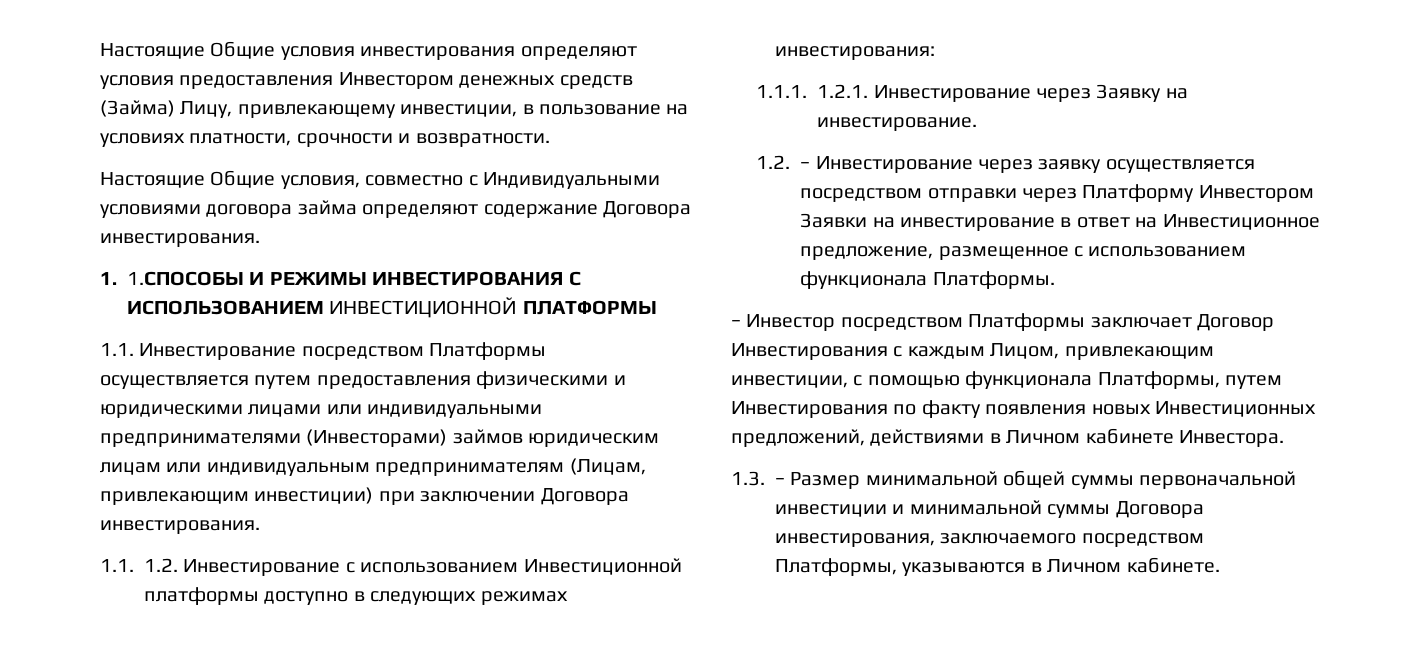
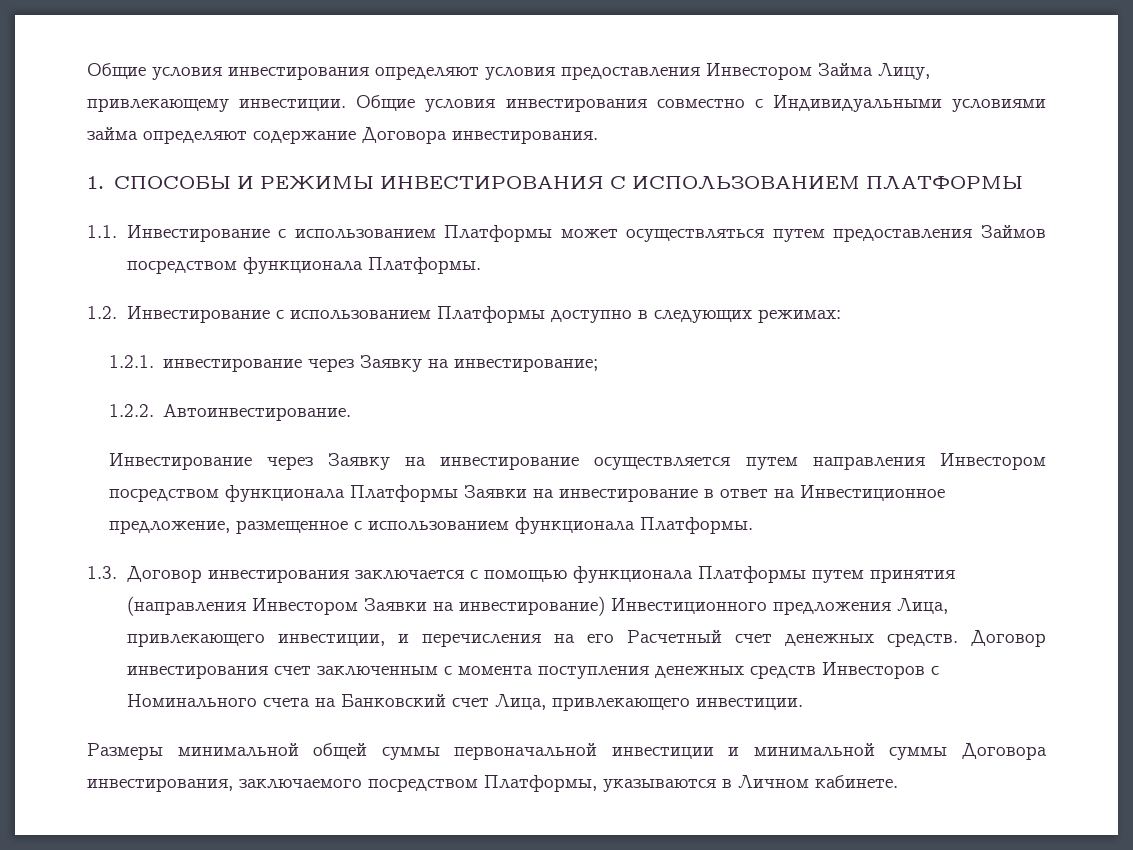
[100,43,205,59] Настоящие -> (87, 71) none
[459,75,633,89] [100,100,689,118] [100,133,550,147] [100,170,360,189] денежных средств (Займа) Лицу, привлекающему инвестиции, в пользование на условиях платности, срочности и возвратности. // Настоящие Общие условия, -> [818,63,930,80] [87,95,647,112] Займа Лицу, привлекающему инвестиции. Общие условия инвестирования
[206,204,293,218] договора -> (1046, 105) none
[127,271,244,286] 1.СПОСОБЫ -> [113,176,231,189] СПОСОБЫ
[329,297,518,318] ИНВЕСТИЦИОННОЙ -> (860, 182) none
[100,342,547,360] [100,371,626,389] [100,404,543,418] [100,429,660,447] [100,458,646,476] [100,487,629,505] [100,520,260,534] [100,558,682,576] [144,587,568,605] [775,46,935,60] [756,84,1188,102] [817,117,978,131] [756,155,1255,173] [800,184,1314,202] // 1.1. Инвестирование посредством Платформы осуществляется путем предоставления физическими и юридическими лицами или индивидуальными предпринимателями (Инвесторами) займов юридическим лицам или индивидуальным предпринимателям (Лицам, привлекающим инвестиции) при заключении Договора инвестирования. // 1.1. 1.2. Инвестирование с использованием Инвестиционной платформы доступно в следующих режимах инвестирования: // 1.1.1. 1.2.1. Инвестирование через Заявку на инвестирование. // 1.2. − Инвестирование через заявку осуществляется посредством отправки через Платформу Инвестором -> [87,225,1046,242] [126,257,481,274] [87,306,841,323] [108,355,598,372] [108,404,351,421] [108,453,1046,470] [108,485,458,502] // 1.1. Инвестирование с использованием Платформы может осуществляться путем предоставления Займов посредством функционала Платформы. // 1.2. Инвестирование с использованием Платформы доступно в следующих режимах: // 1.2.1. инвестирование через Заявку на инвестирование; // 1.2.2. Автоинвестирование. // Инвестирование через Заявку на инвестирование осуществляется путем направления Инвестором посредством функционала Платформы
[731,313,1274,331] [731,343,1214,360] [731,371,1282,389] [731,400,1316,418] [731,428,1284,447] [731,471,861,489] − Инвестор посредством Платформы заключает Договор Инвестирования с каждым Лицом, привлекающим инвестиции, с помощью функционала Платформы, путем Инвестирования по факту появления новых Инвестиционных предложений, действиями в Личном кабинете Инвестора. // 1.3. − Размер -> [87,566,955,583] [126,596,948,616] [126,630,1046,647] [126,662,939,679] [126,694,803,711] [87,743,163,760] 1.3. Договор инвестирования заключается с помощью функционала Платформы путем принятия (направления Инвестором Заявки на инвестирование) Инвестиционного предложения Лица, привлекающего инвестиции, и перечисления на его Расчетный счет денежных средств. Договор инвестирования счет заключенным с момента поступления денежных средств Инвесторов с Номинального счета на Банковский счет Лица, привлекающего инвестиции. // Размеры

